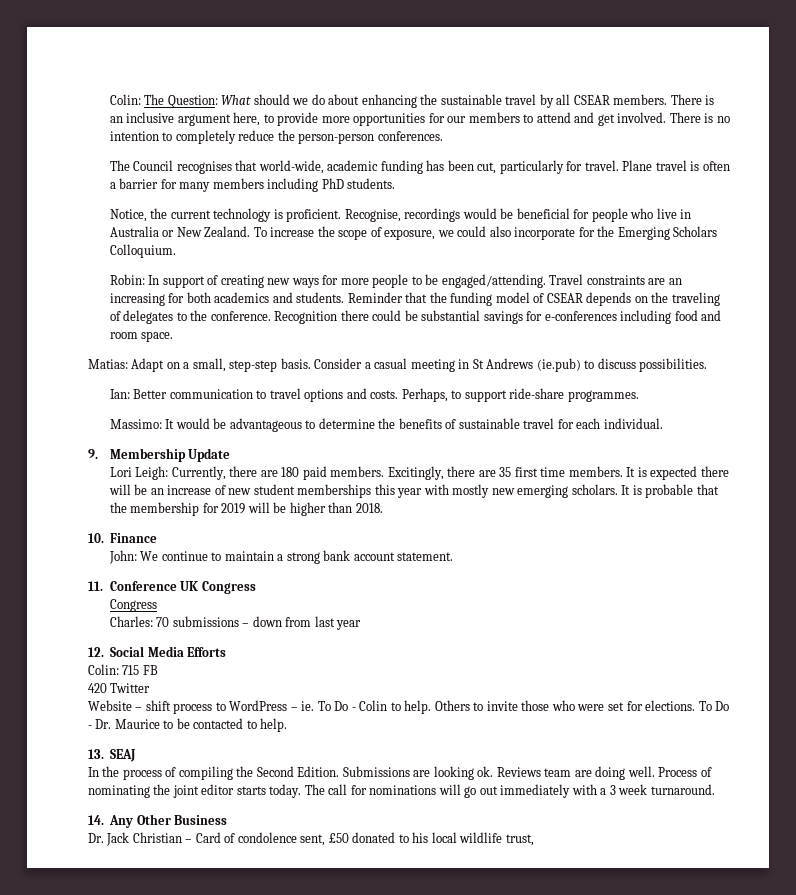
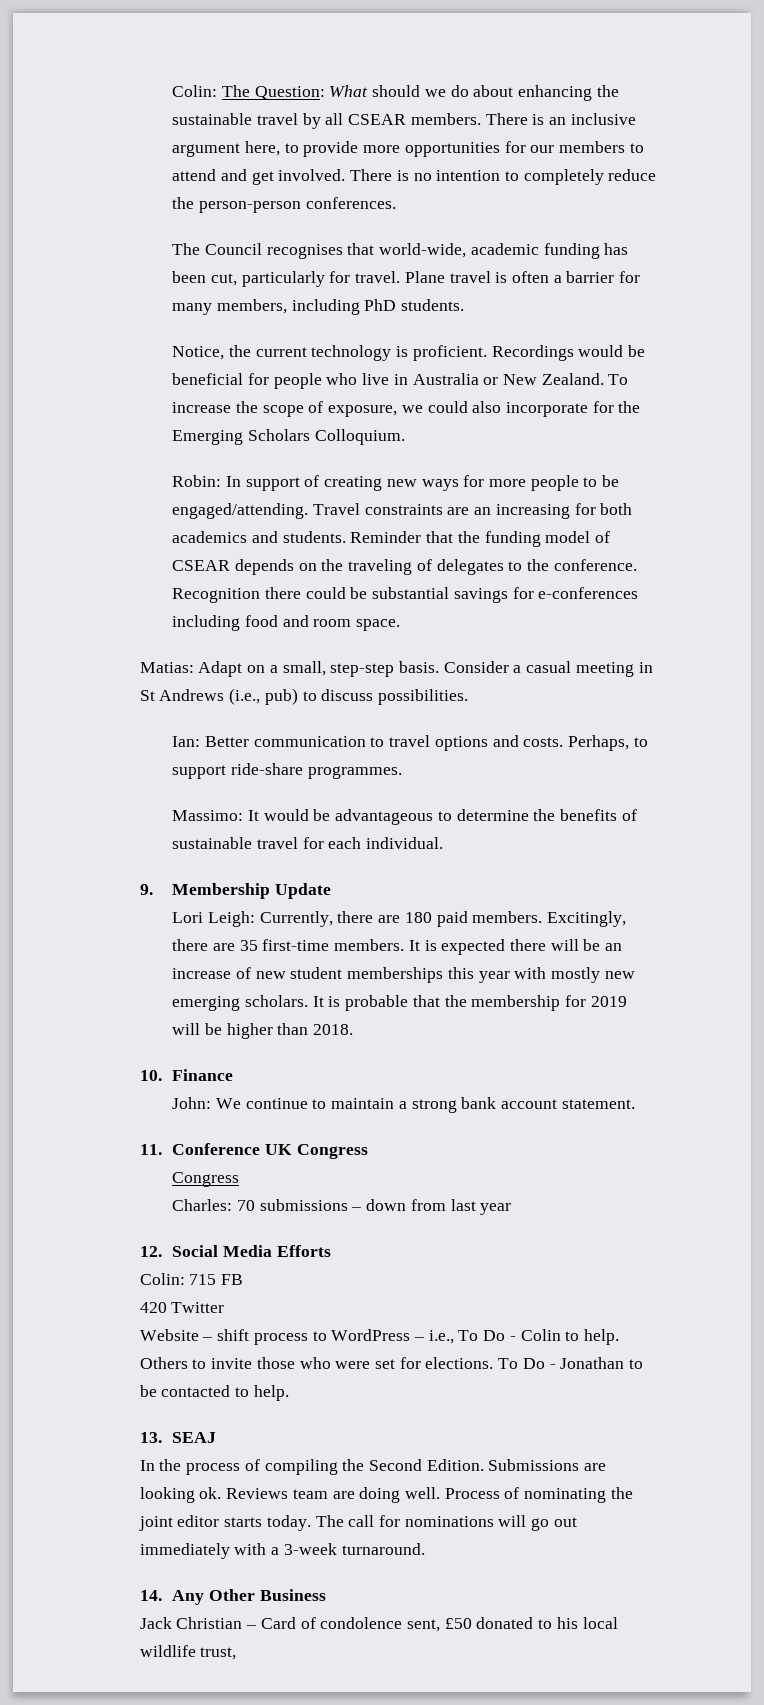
[212,178,264,189] members -> [216,299,287,314] members,
[344,208,461,222] Recognise, recordings -> [491,345,574,361] Recordings
[536,358,581,372] (ie.pub) -> [229,688,298,705] (i.e., pub)
[514,467,566,477] first time -> [262,939,330,951] first-time
[301,701,315,711] ie. -> [428,1330,454,1344] i.e.,
[95,719,160,729] Dr. Maurice -> [560,1357,625,1369] Jonathan
[609,784,648,795] 3 week -> [283,1543,337,1555] 3-week
[87,833,104,843] Dr. -> (326, 1595) none

